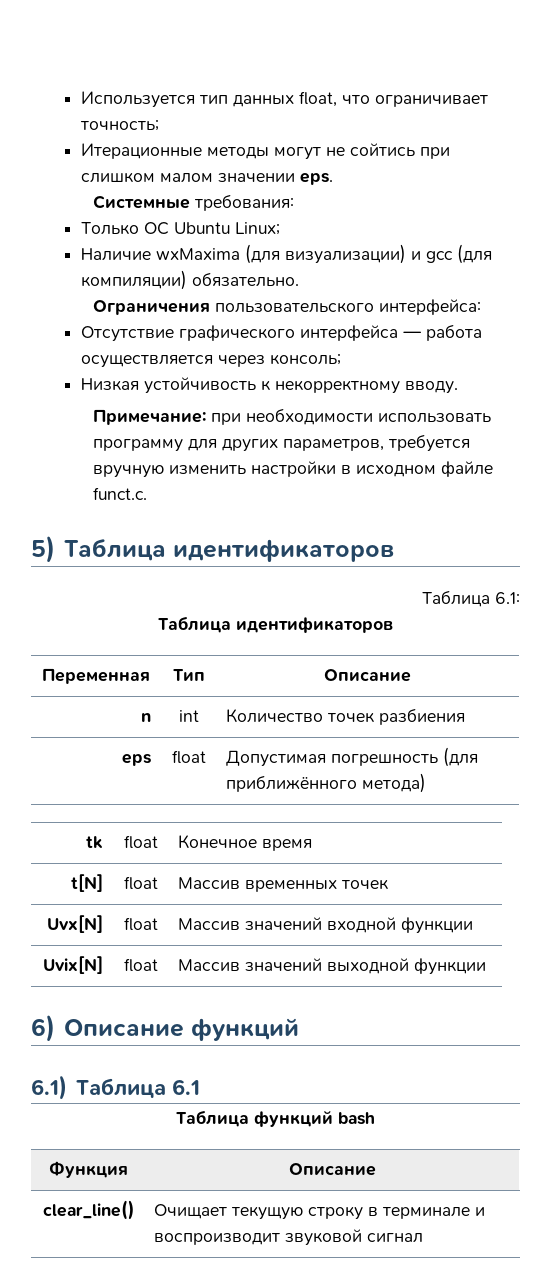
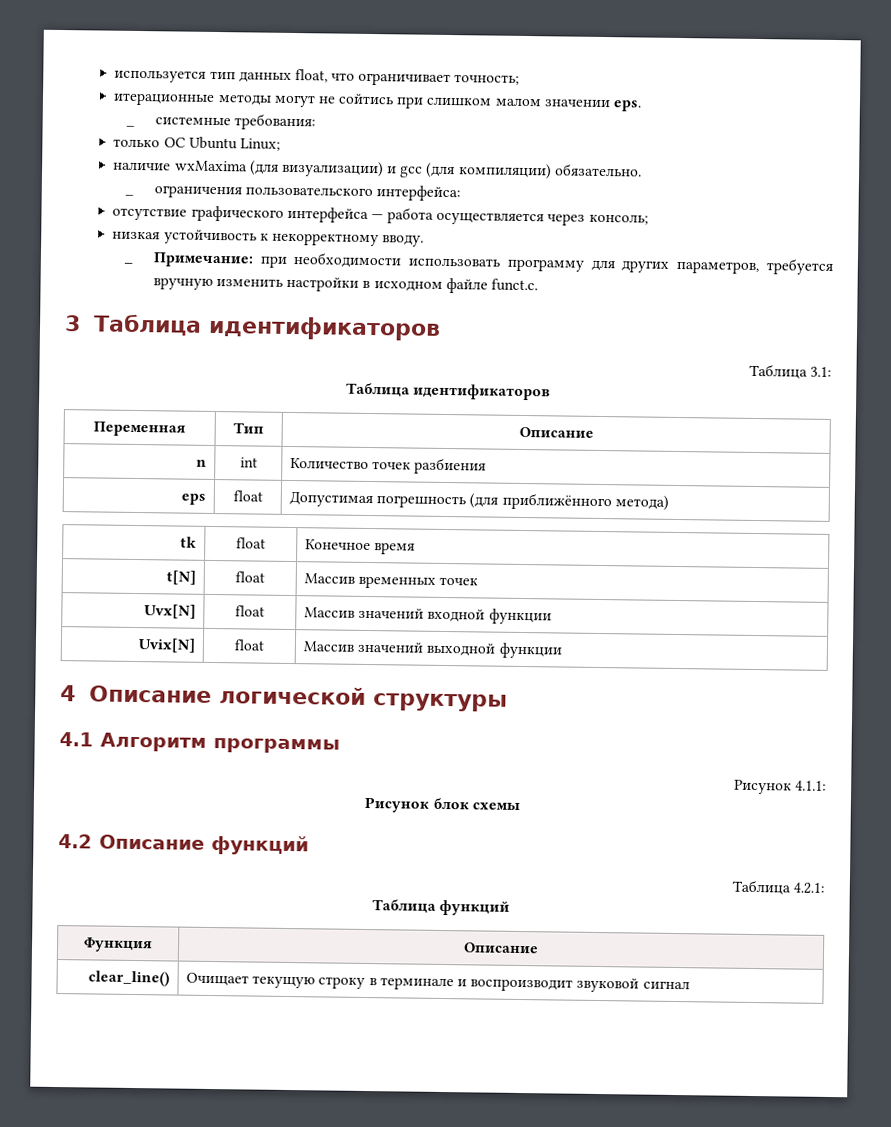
[81,91,196,108] Используется -> [114,69,207,83] используется
[81,143,203,159] Итерационные -> [113,92,216,106] итерационные
[92,195,190,209] Системные -> [125,116,231,127] _ системные
[81,222,140,235] Только -> [113,138,161,148] только
[81,248,152,261] Наличие -> [113,162,172,171] наличие
[92,300,210,315] Ограничения -> [124,185,242,199] _ ограничения
[81,326,175,342] Отсутствие -> [112,207,188,221] отсутствие
[81,378,140,391] Низкая -> [112,231,161,240] низкая
(459, 387) none -> [123,261,133,264] _
[31,535,55,563] 5) -> [64,315,81,332] 3
[495,592,520,604] 6.1: -> [810,366,832,377] 3.1:
[31,1014,299,1042] [31,1075,200,1100] 6) Описание функций // 6.1) Таблица 6.1 -> [60,685,509,712] [59,732,340,754] [733,779,827,795] [364,796,520,813] [58,834,309,856] [731,879,825,896] 4 Описание логической структуры // 4.1 Алгоритм программы // Рисунок 4.1.1: // Рисунок блок схемы // 4.2 Описание функций // Таблица 4.2.1:
[338,1112,375,1125] bash -> (511, 907) none

